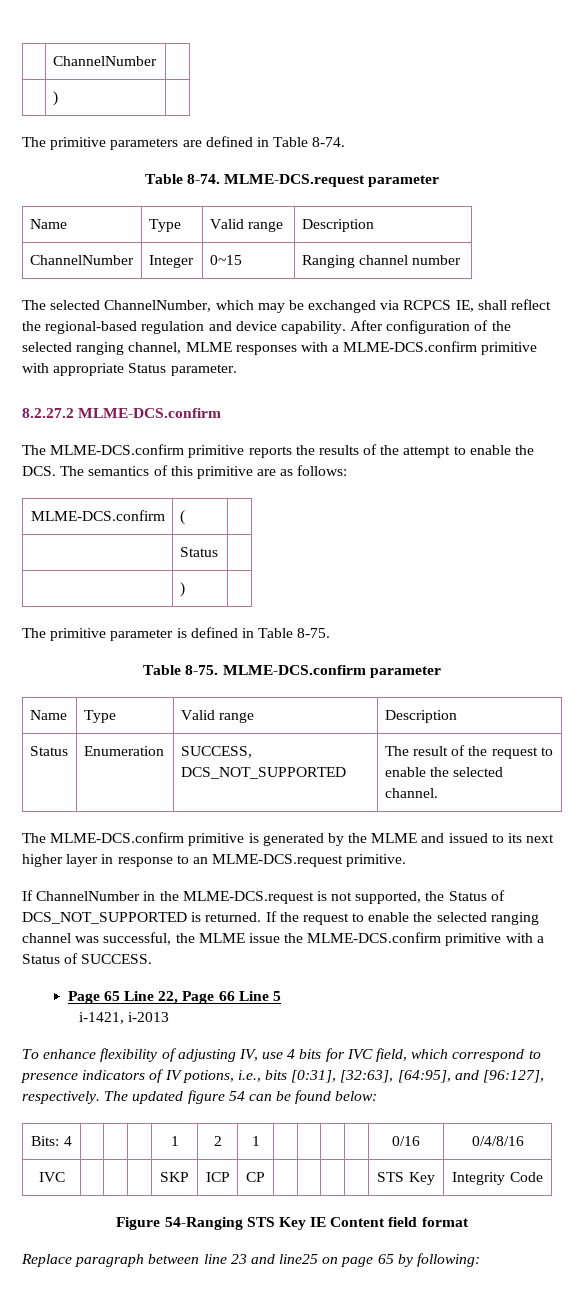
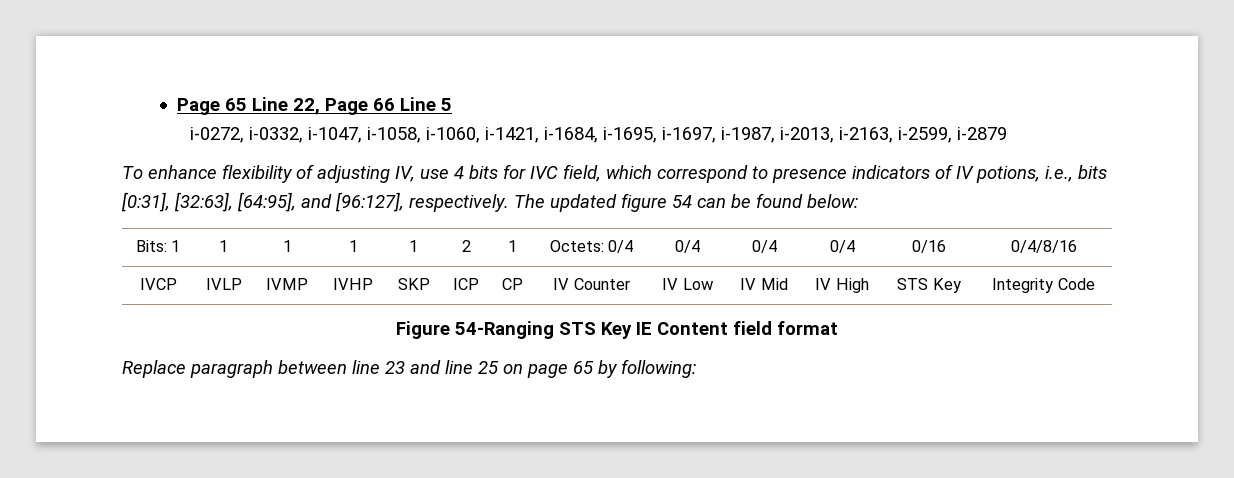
[52,56,157,66] [52,91,58,106] [22,136,346,150] [144,174,440,187] [29,219,67,229] [148,219,181,232] [209,219,284,232] [301,219,374,232] [29,255,134,265] [148,255,194,268] [209,255,242,265] [301,255,462,268] [22,299,552,313] [22,320,511,334] [22,341,538,355] [22,363,237,376] [22,408,222,418] [22,444,535,458] [22,465,348,479] [30,510,165,521] [179,510,185,525] [179,547,218,557] [179,582,185,597] [22,627,331,641] [143,665,441,678] [29,710,67,720] [83,710,116,723] [180,710,255,723] [384,710,457,723] [29,746,68,756] [83,746,164,756] [180,746,252,758] [180,767,346,779] [384,745,553,759] [384,767,504,777] [384,788,438,798] [22,832,555,846] [22,854,407,867] [22,890,505,904] [22,911,539,925] [22,932,544,946] [22,953,153,964] | ChannelNumber | // | ) | // The primitive parameters are defined in Table 8-74. // Table 8-74. MLME-DCS.request parameter // Name | Type | Valid range | Description // ChannelNumber | Integer | 0~15 | Ranging channel number // The selected ChannelNumber, which may be exchanged via RCPCS IE, shall reflect the regional-based regulation and device capability. After configuration of the selected ranging channel, MLME responses with a MLME-DCS.confirm primitive with appropriate Status parameter. // 8.2.27.2 MLME-DCS.confirm // The MLME-DCS.confirm primitive reports the results of the attempt to enable the DCS. The semantics of this primitive are as follows: // MLME-DCS.confirm | ( | // | Status | // | ) | // The primitive parameter is defined in Table 8-75. // Table 8-75. MLME-DCS.confirm parameter // Name | Type | Valid range | Description // Status | Enumeration | SUCCESS, DCS_NOT_SUPPORTED | The result of the request to enable the selected channel. // The MLME-DCS.confirm primitive is generated by the MLME and issued to its next higher layer in response to an MLME-DCS.request primitive. // If ChannelNumber in the MLME-DCS.request is not supported, the Status of DCS_NOT_SUPPORTED is returned. If the request to enable the selected ranging channel was successful, the MLME issue the MLME-DCS.confirm primitive with a Status of SUCCESS. // -> (176, 106) none
[79,1012,170,1024] i-1421, i-2013 -> [190,127,1008,143] i-0272, i-0332, i-1047, i-1058, i-1060, i-1421, i-1684, i-1695, i-1697, i-1987, i-2013, i-2163, i-2599, i-2879
[63,1136,72,1146] 4 | | | -> [171,240,181,252] [219,240,228,252] [282,240,292,252] [348,240,358,252] 1 | 1 | 1 | 1
[392,1136,420,1146] [471,1136,524,1146] [38,1172,65,1182] [160,1172,189,1182] [205,1172,230,1182] [246,1172,265,1182] | | | | 0/16 | 0/4/8/16 // IVC | | | | SKP | ICP | CP | | | | -> [549,240,634,253] [675,240,700,253] [751,240,777,253] [829,240,855,253] [912,240,946,253] [1010,240,1077,253] [139,278,177,290] [205,278,242,290] [266,278,308,290] [333,278,373,290] [397,278,430,290] [453,278,479,290] [502,278,523,290] [553,278,630,290] [662,278,714,290] [740,278,788,290] [815,278,869,293] Octets: 0/4 | 0/4 | 0/4 | 0/4 | 0/16 | 0/4/8/16 // IVCP | IVLP | IVMP | IVHP | SKP | ICP | CP | IV Counter | IV Low | IV Mid | IV High
[279,1254,319,1264] line25 -> [445,360,499,374] line 25

